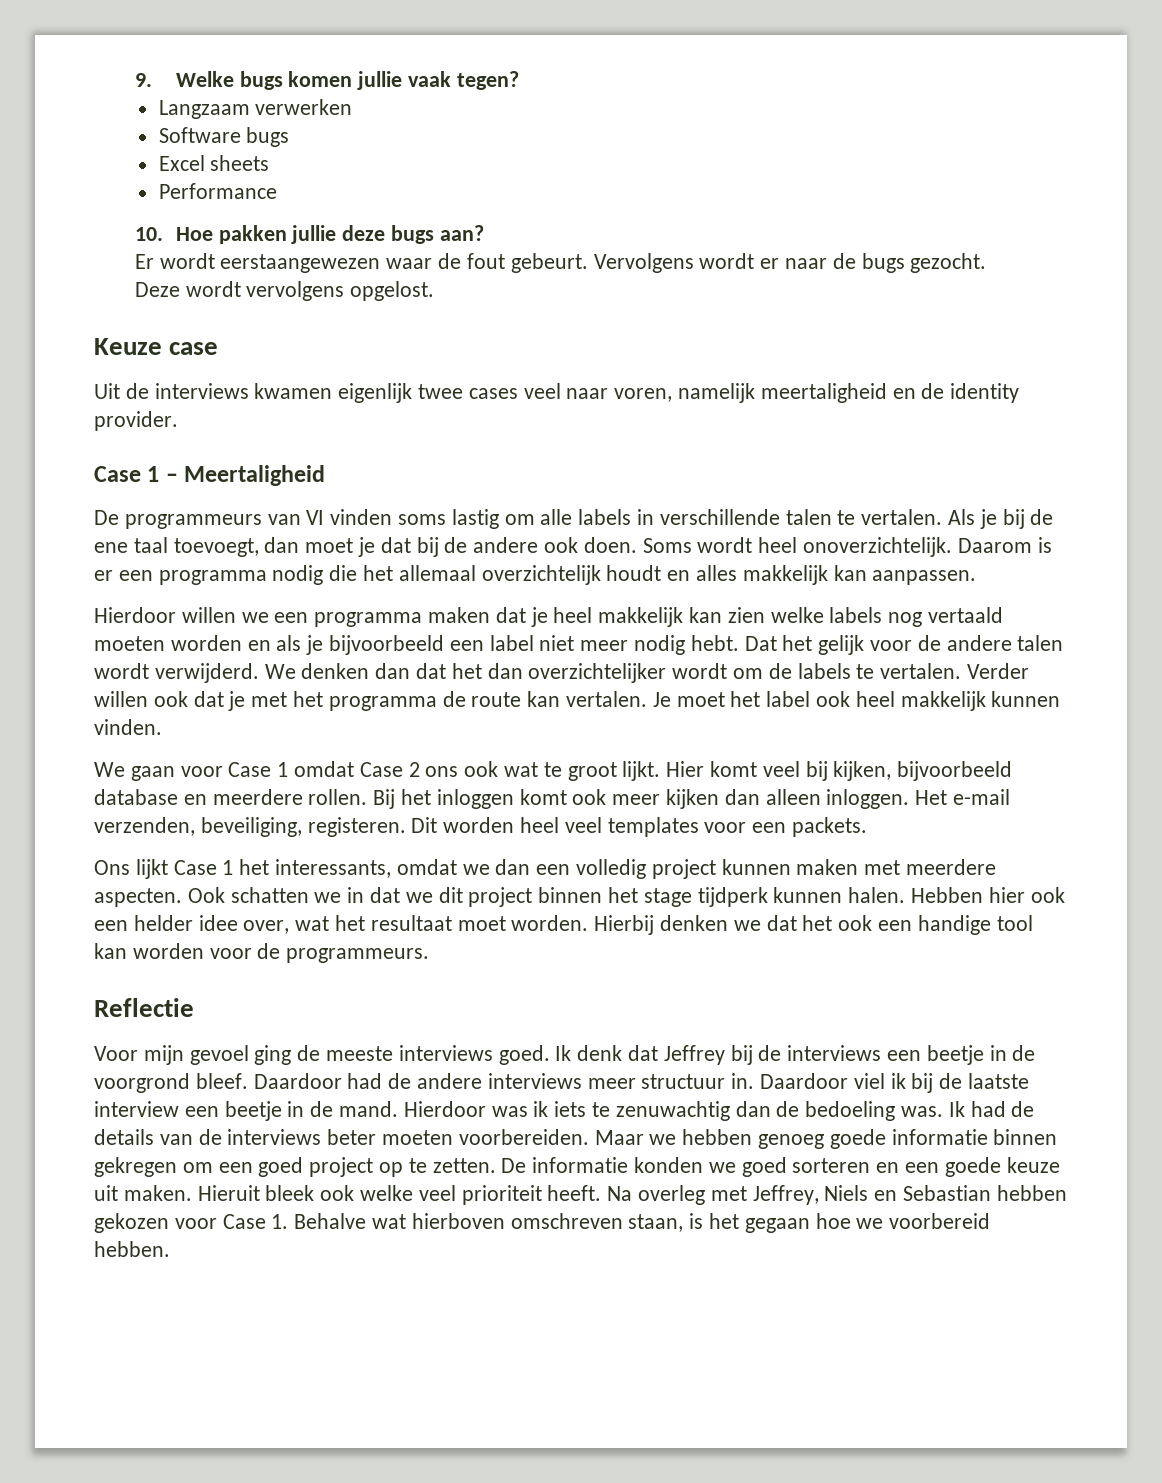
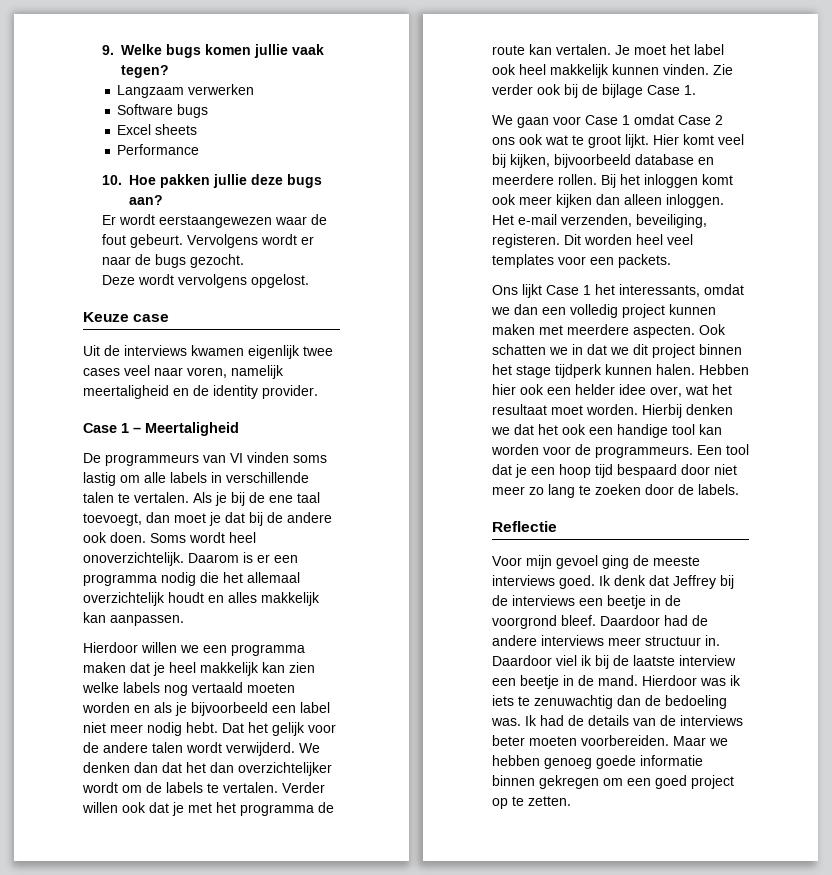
(162, 727) none -> [713,64,733,75] [492,84,696,98] Zie verder ook bij de bijlage Case 1.
(430, 955) none -> [697,444,749,455] [492,464,737,478] [492,484,739,498] Een tool dat je een hoop tijd bespaard door niet meer zo lang te zoeken door de labels.
[501,1157,1060,1177] [94,1185,1067,1205] [94,1213,991,1233] [94,1241,170,1257] De informatie konden we goed sorteren en een goede keuze uit maken. Hieruit bleek ook welke veel prioriteit heeft. Na overleg met Jeffrey, Niels en Sebastian hebben gekozen voor Case 1. Behalve wat hierboven omschreven staan, is het gegaan hoe we voorbereid hebben. -> (571, 801) none

